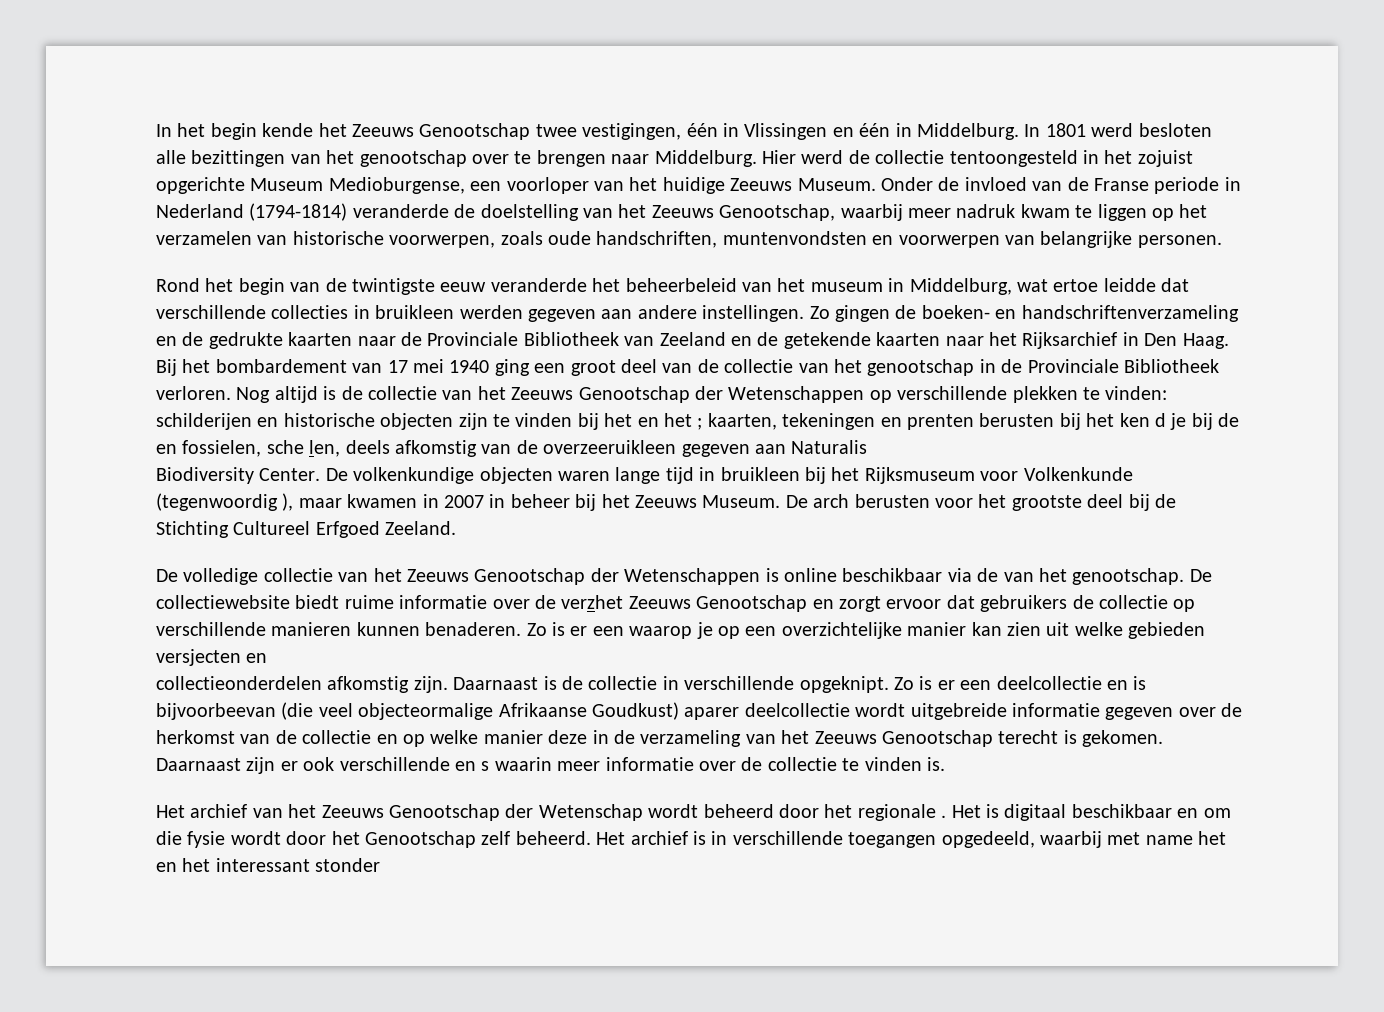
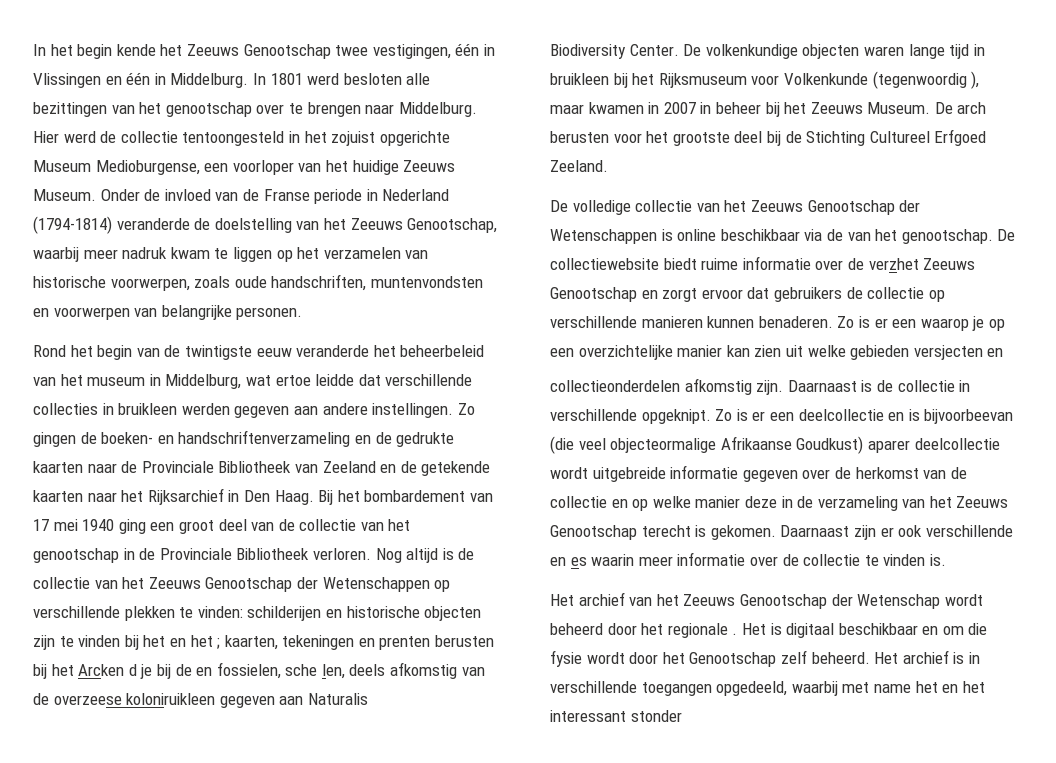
[1119,413,1150,427] ken -> [78,664,125,676] Arcken
[543,440,677,454] overzeeruikleen -> [53,693,216,705] overzeese koloniruikleen
[481,761,490,771] s -> [570,557,587,566] es

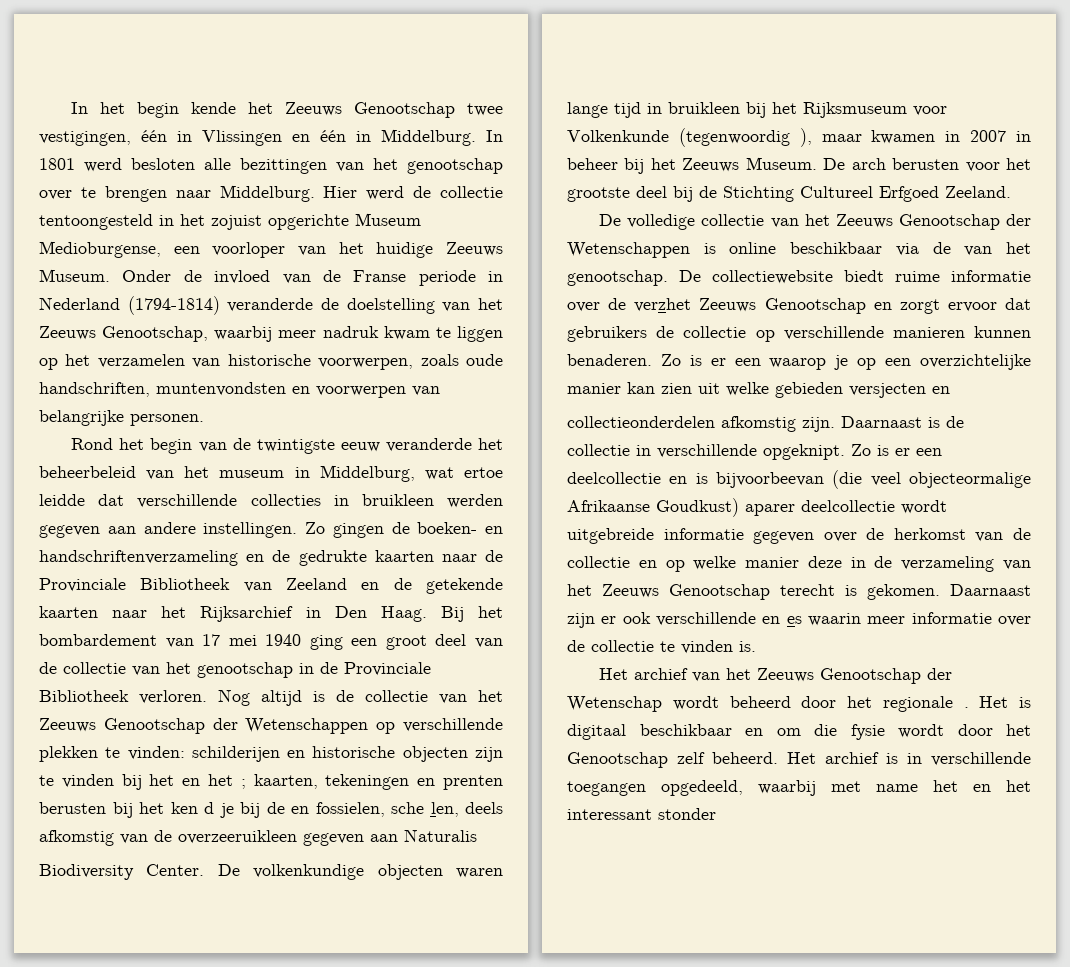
[78,664,125,676] Arcken -> [170,802,198,814] ken
[53,693,216,705] overzeese koloniruikleen -> [178,830,297,844] overzeeruikleen

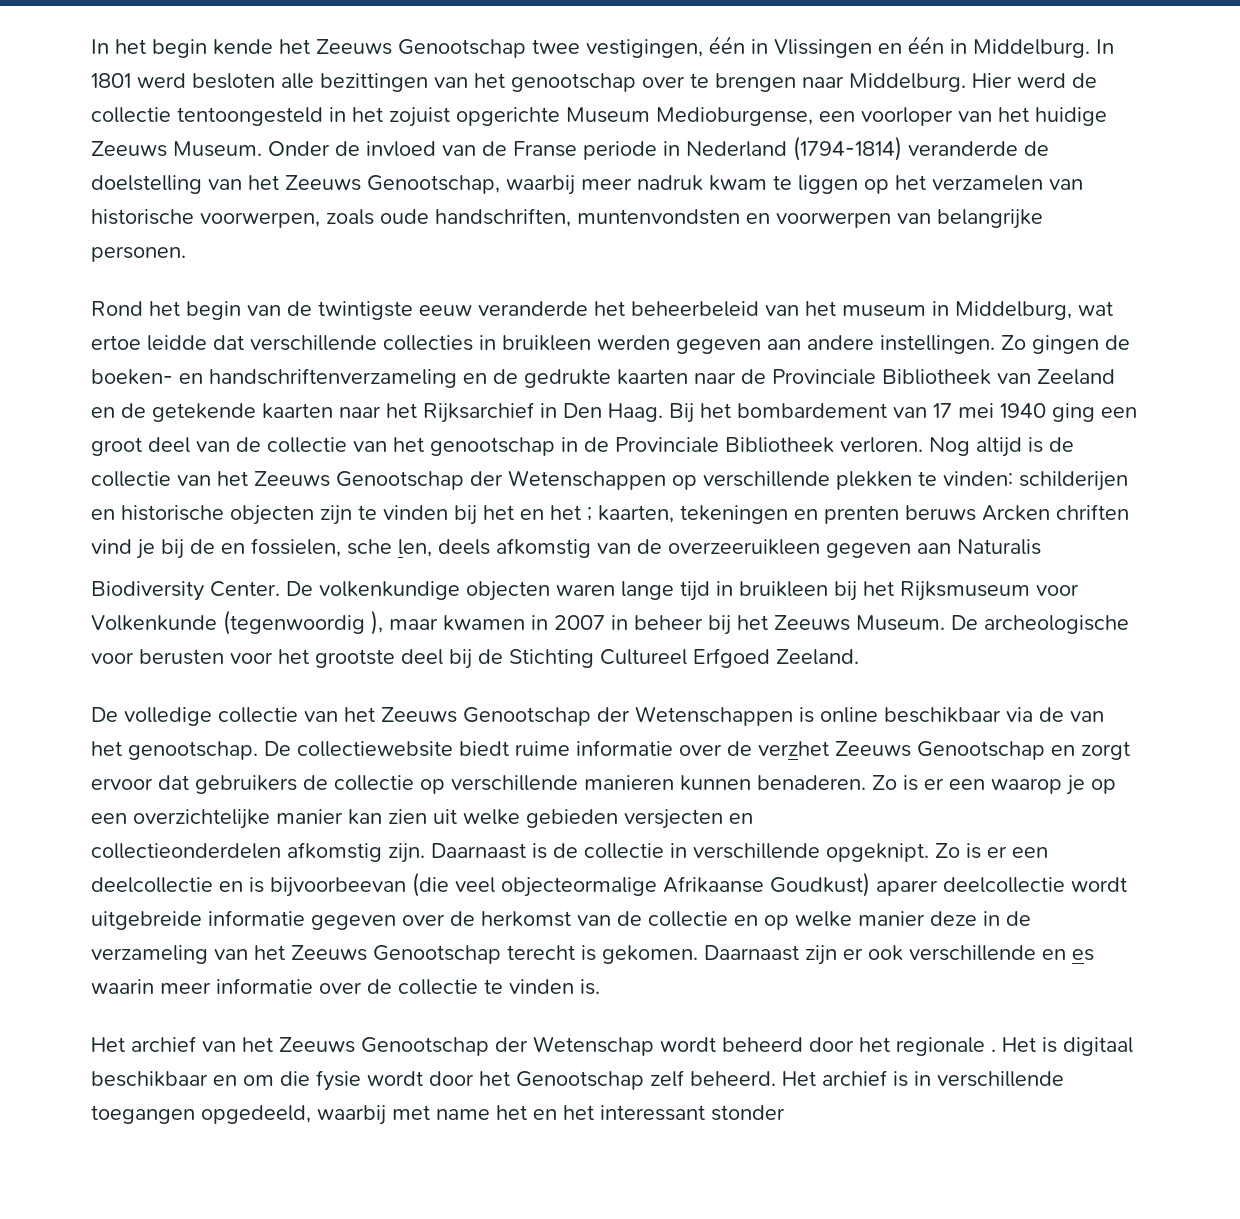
[39,802,214,818] berusten bij het ken d -> [905,504,1129,521] [91,539,132,554] beruws Arcken chriften vind
[851,158,886,170] arch -> [984,615,1129,634] [91,652,134,664] archeologische voor

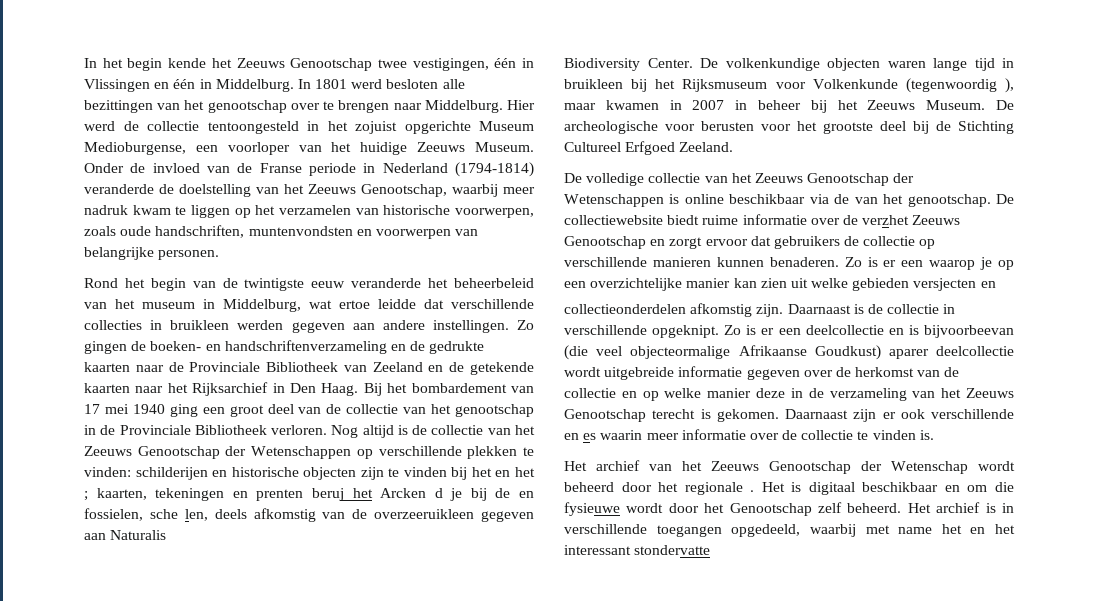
[905,504,1129,521] [91,539,132,554] beruws Arcken chriften vind -> [311,488,443,501] beruj het Arcken d
[316,1070,361,1091] fysie -> [564,502,620,516] fysieuwe
[711,1105,785,1121] stonder -> [634,545,711,555] stondervatte

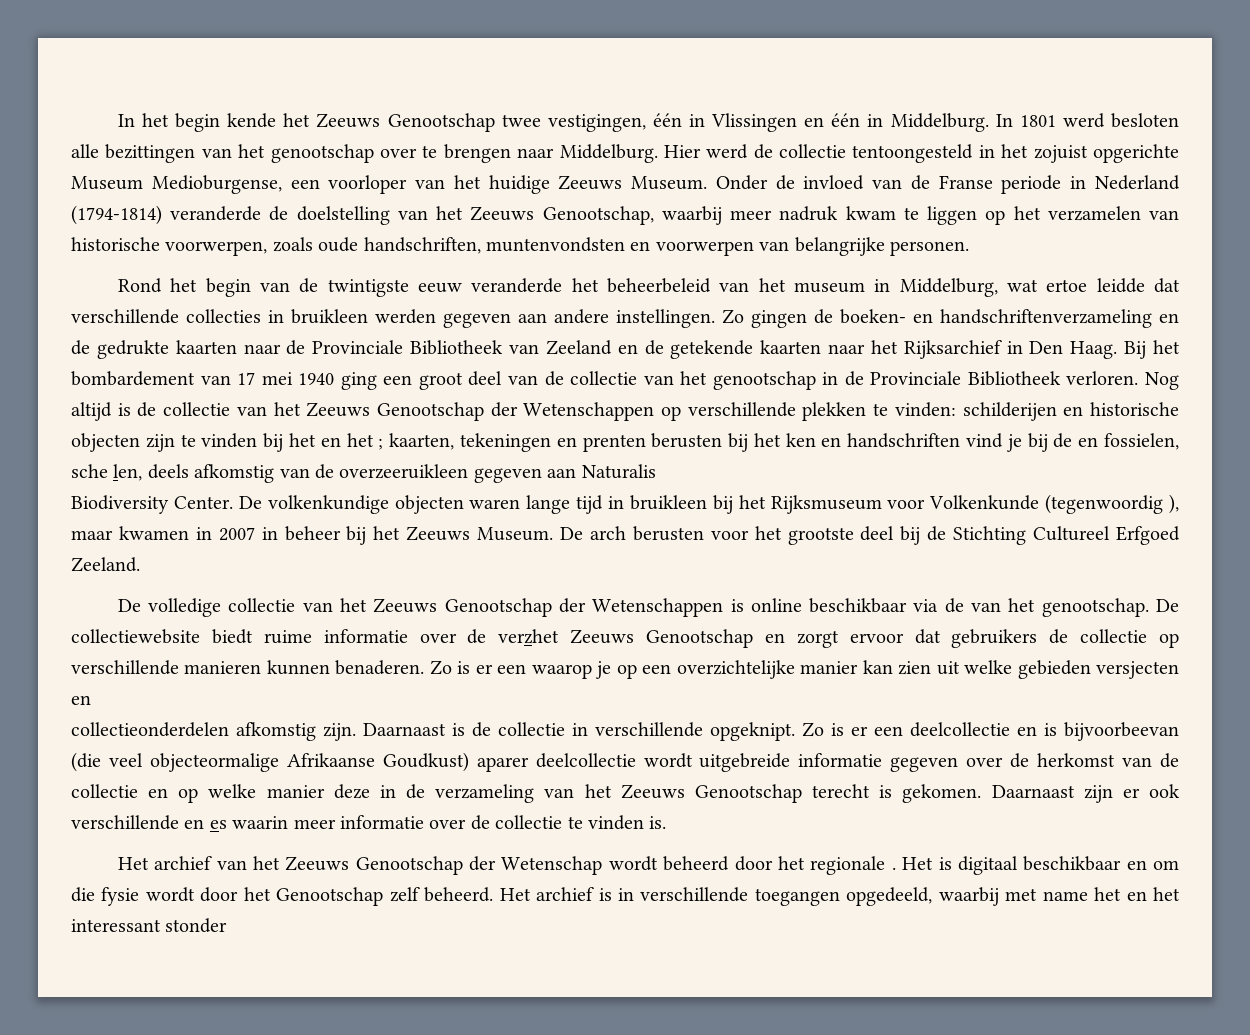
[311,488,443,501] beruj het Arcken d -> [651,433,1004,452] berusten bij het ken en handschriften vind
[564,121,695,134] archeologische voor -> [589,526,626,540] arch
[564,502,620,516] fysieuwe -> [101,887,140,906] fysie
[634,545,711,555] stondervatte -> [165,918,228,933] stonder

